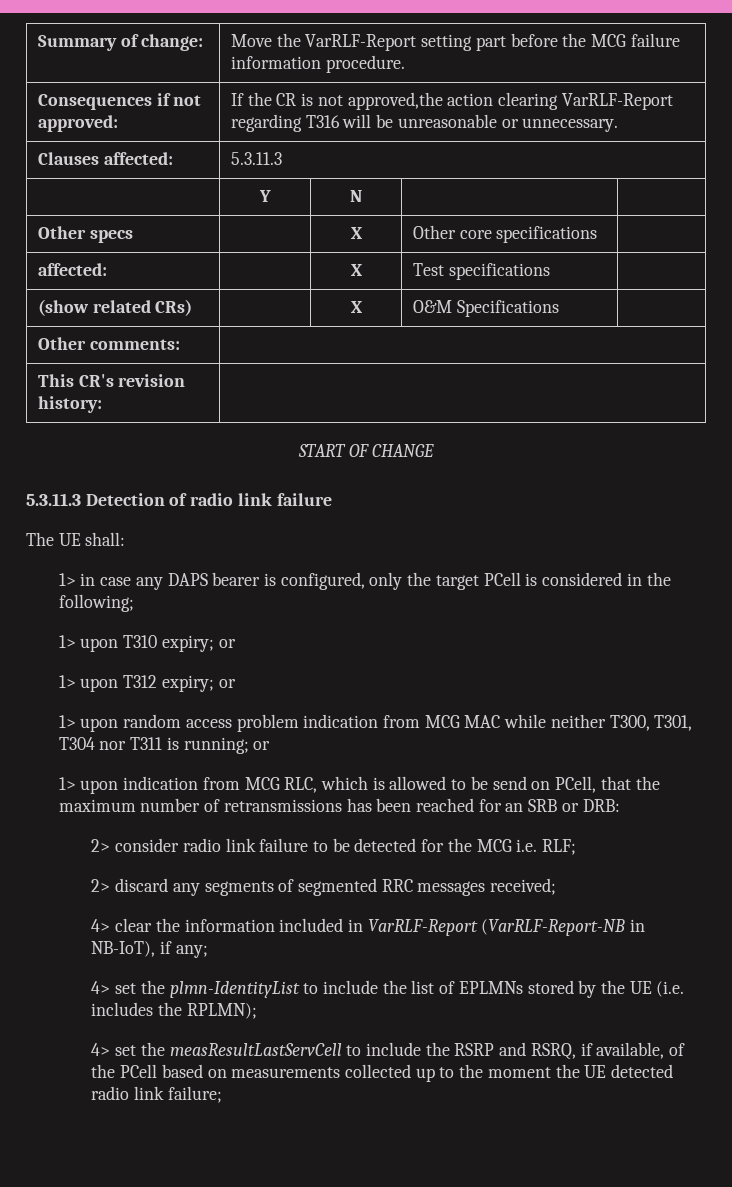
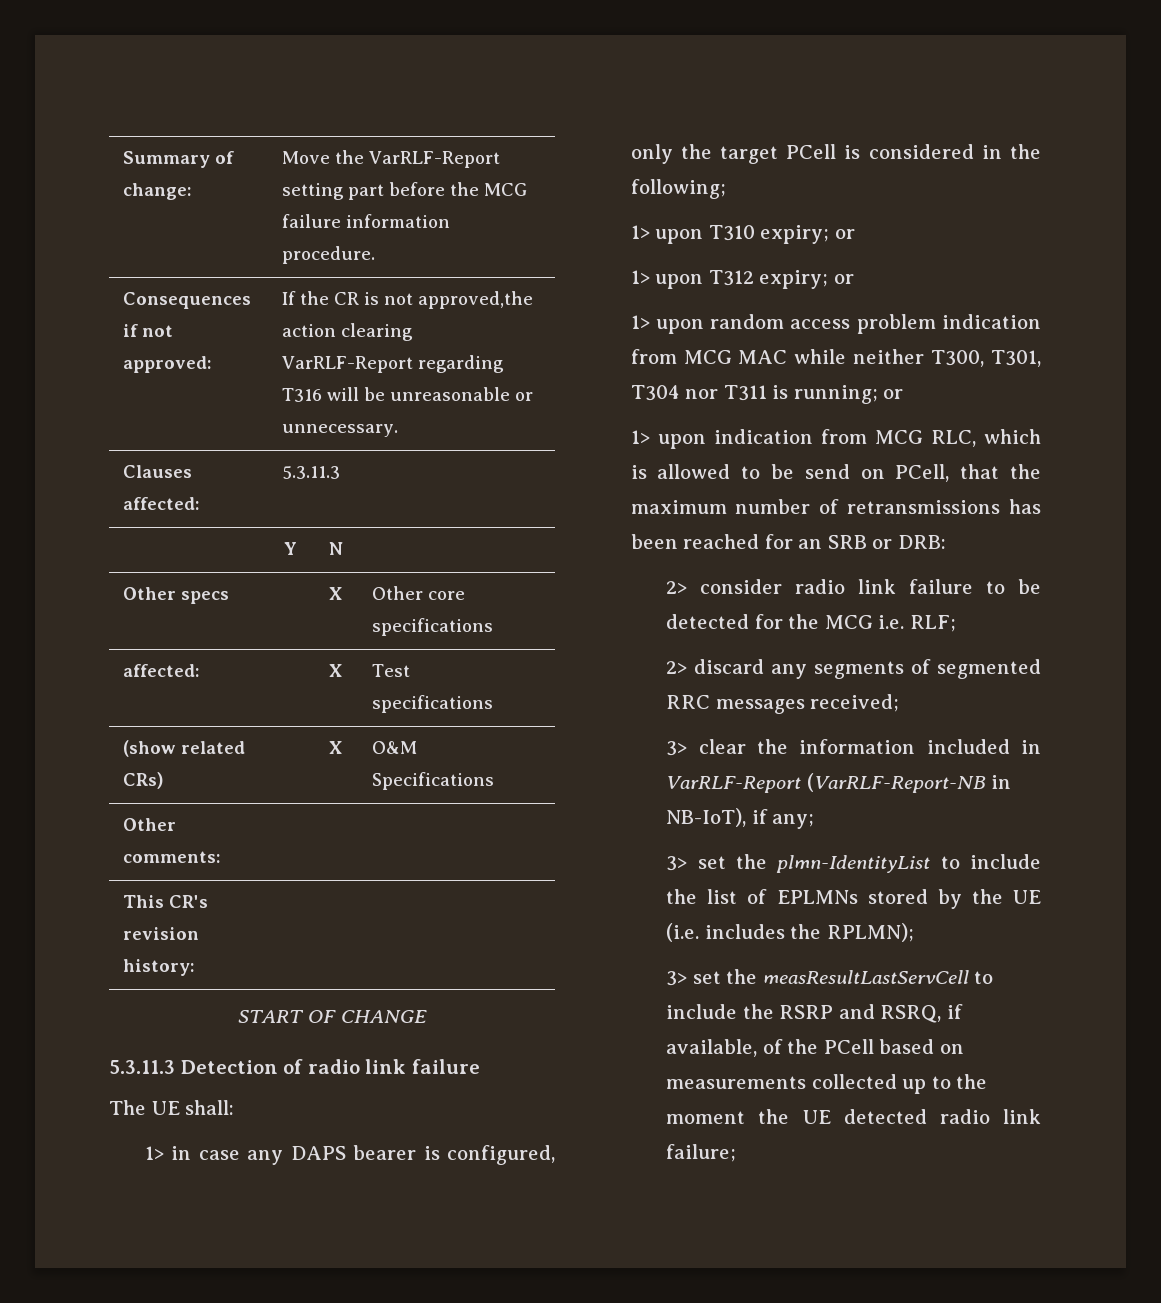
[91,919,111,932] 4> -> [666,741,688,756] 3>
[91,981,111,994] 4> -> [666,856,688,871] 3>
[91,1043,111,1056] 4> -> [666,971,688,986] 3>

